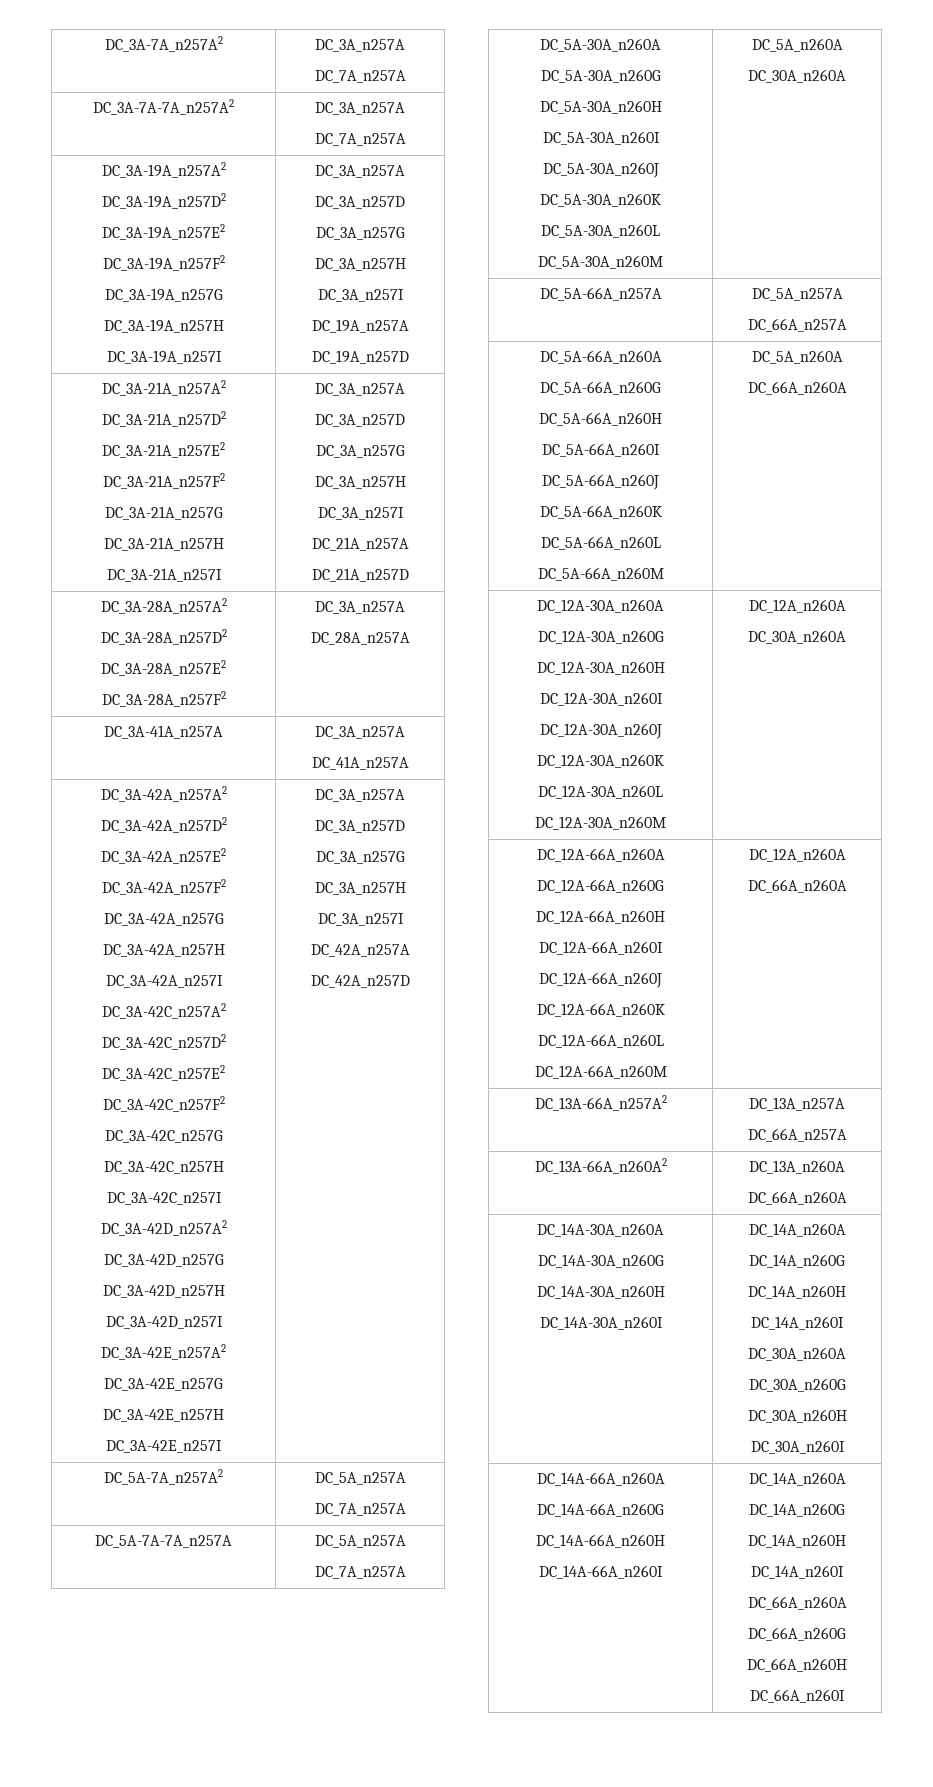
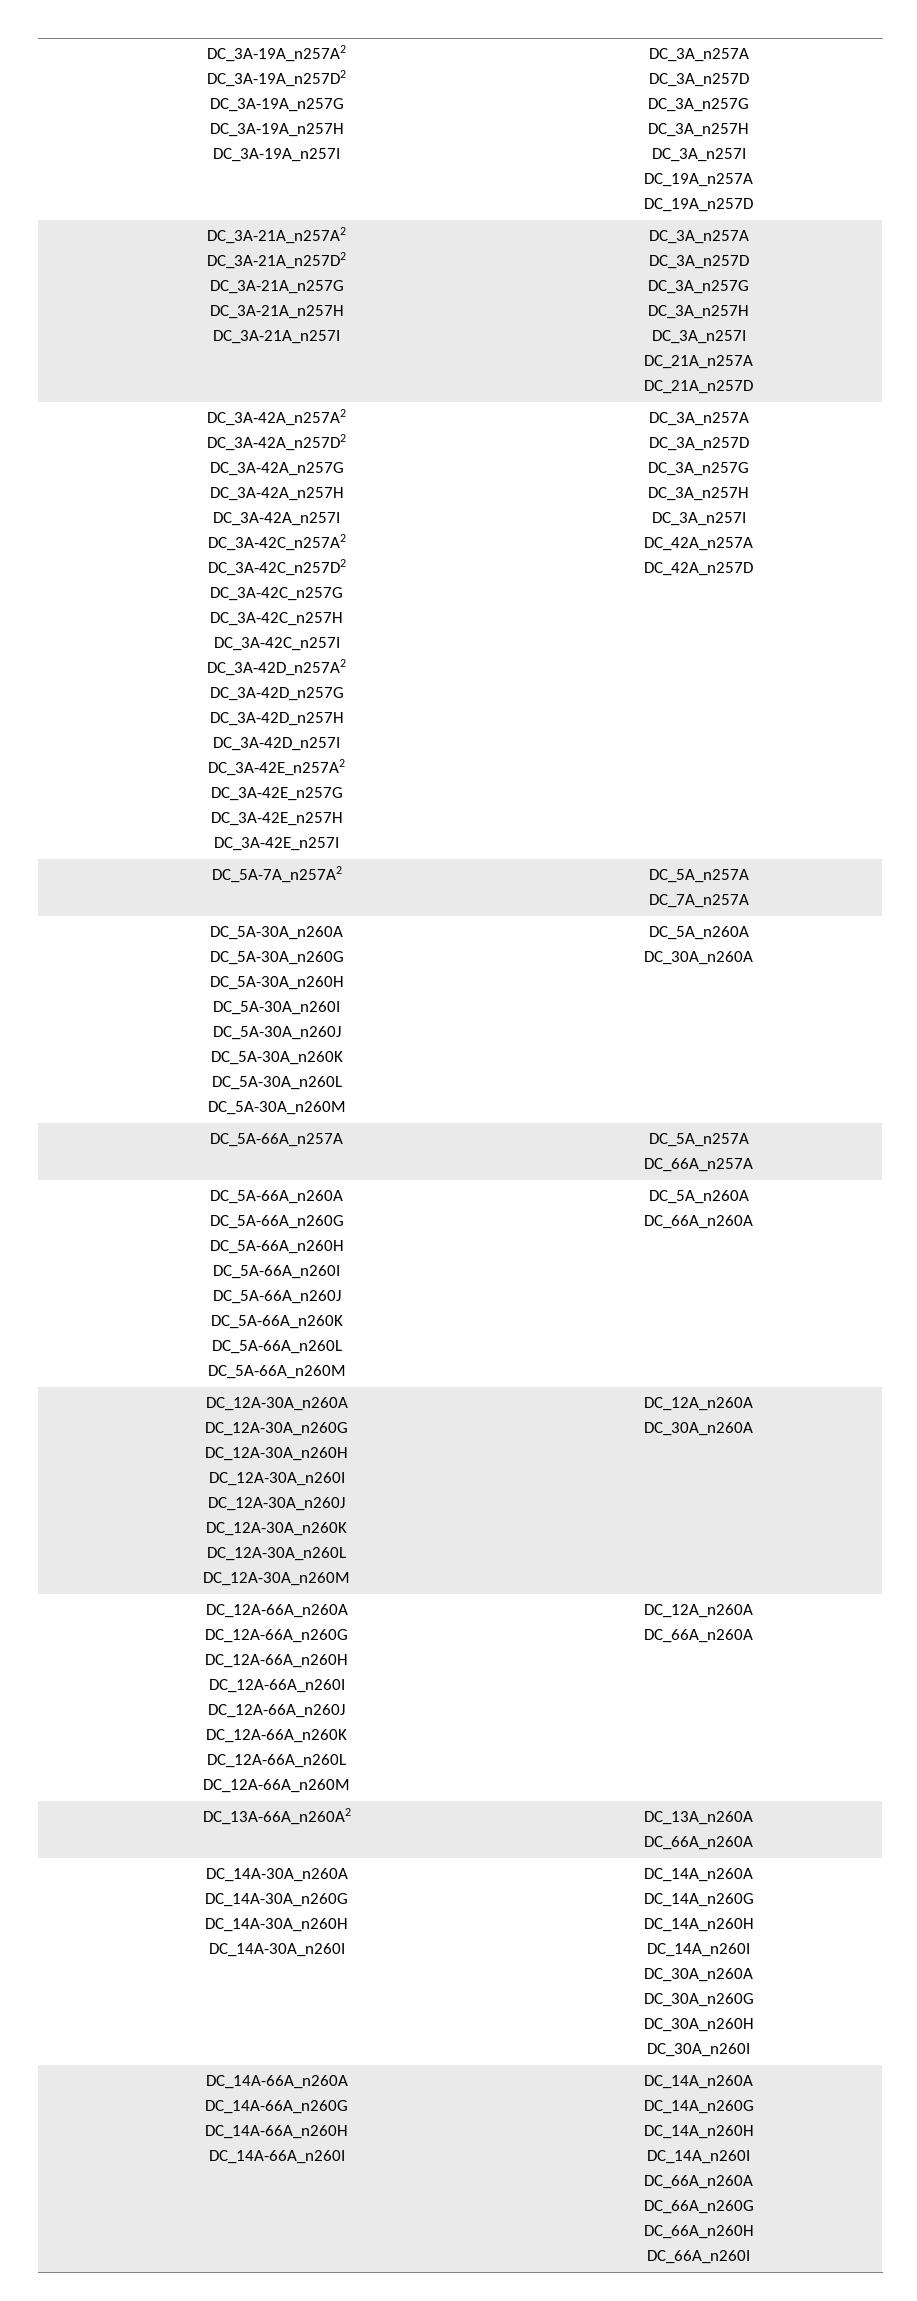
[104,36,223,52] [315,39,405,52] [314,70,406,83] [93,99,234,115] [315,102,405,115] [314,133,406,146] DC_3A-7A_n257A2 | DC_3A_n257A // DC_7A_n257A // DC_3A-7A-7A_n257A2 | DC_3A_n257A // DC_7A_n257A // -> (207, 53) none
[102,224,225,240] [102,255,225,271] // DC_3A-19A_n257E2 // DC_3A-19A_n257F2 -> (346, 78) none
[102,442,225,458] [102,473,225,489] // DC_3A-21A_n257E2 // DC_3A-21A_n257F2 -> (346, 260) none
[100,598,227,614] [100,629,227,645] [101,660,226,676] [101,691,226,707] [315,601,405,614] [310,632,410,645] [104,725,223,739] [315,726,405,739] [311,756,409,770] // DC_3A-28A_n257A2 // DC_3A-28A_n257D2 // DC_3A-28A_n257E2 // DC_3A-28A_n257F2 | DC_3A_n257A // DC_28A_n257A // DC_3A-41A_n257A | DC_3A_n257A // DC_41A_n257A -> (753, 387) none
[101,848,226,864] [101,879,226,895] // DC_3A-42A_n257E2 // DC_3A-42A_n257F2 -> (346, 442) none
[102,1065,225,1081] [102,1096,225,1112] // DC_3A-42C_n257E2 // DC_3A-42C_n257F2 -> (346, 567) none
[95,1535,232,1548] [314,1535,406,1548] [314,1566,406,1579] // DC_5A-7A-7A_n257A | DC_5A_n257A // DC_7A_n257A -> (749, 901) none
[534,1095,667,1111] [749,1097,845,1111] [747,1128,847,1142] // DC_13A-66A_n257A2 | DC_13A_n257A // DC_66A_n257A -> (753, 1636) none

